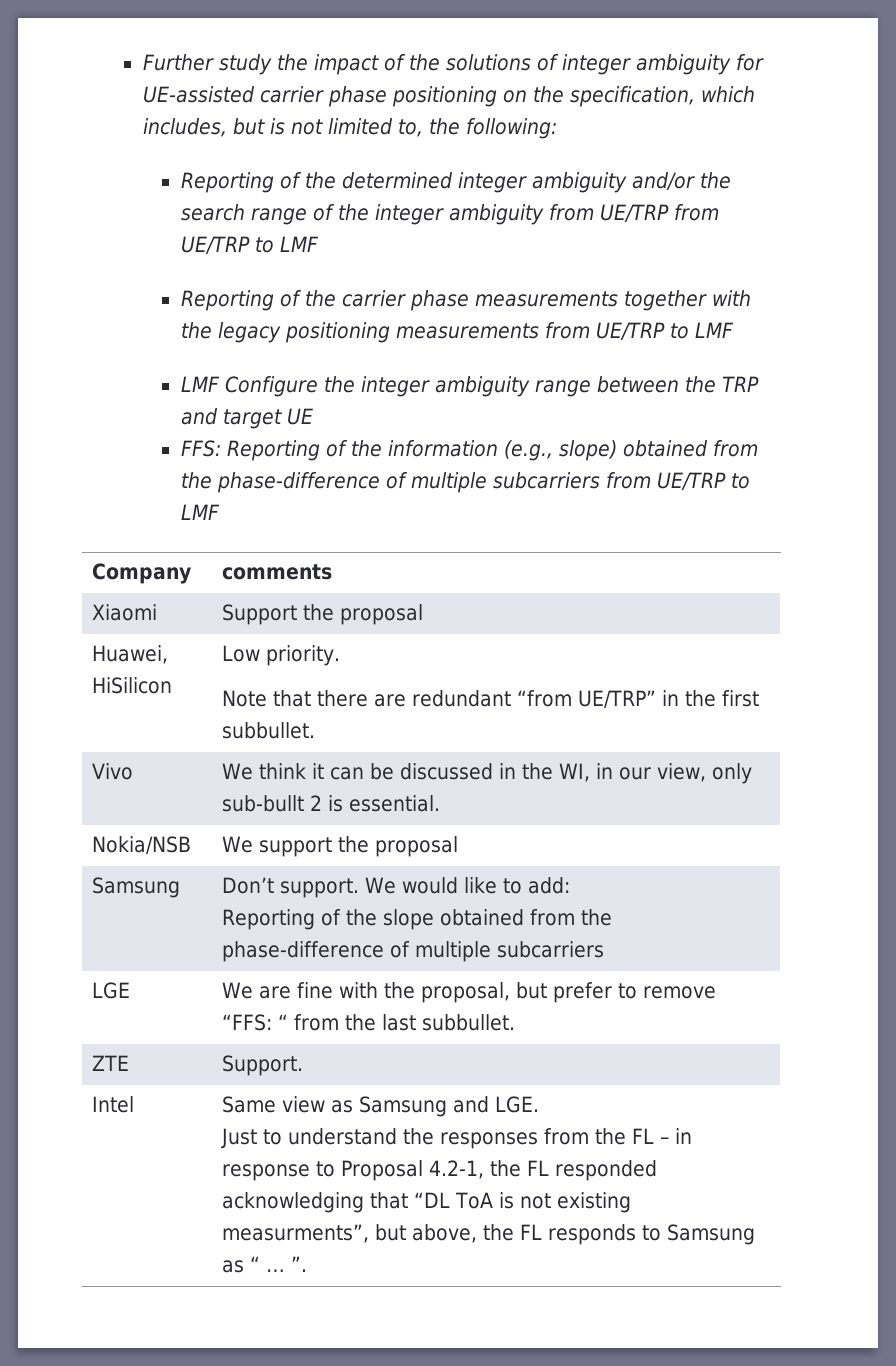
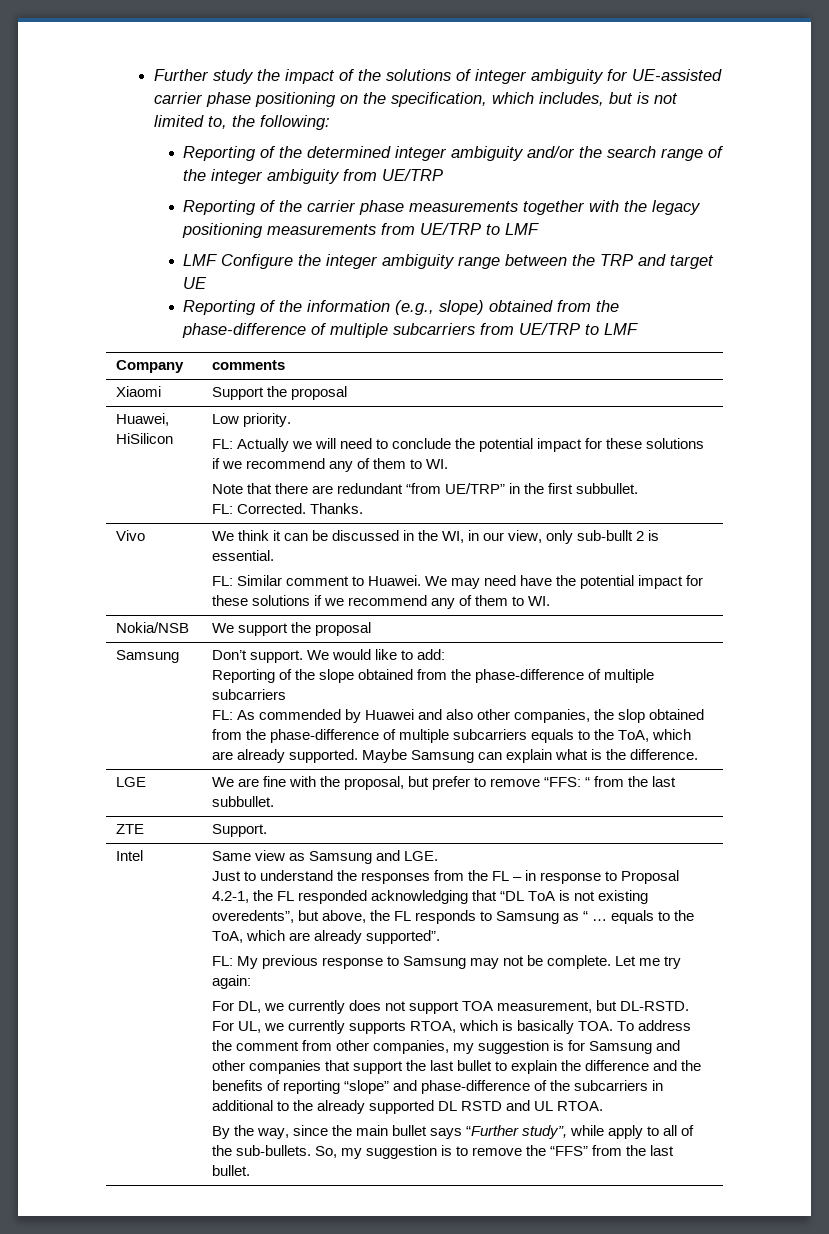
[673,204,719,221] [180,236,319,254] from UE/TRP to LMF -> (444, 175) none
[180,440,221,457] FFS: -> (208, 283) none
(340, 655) none -> [211,438,705,452] [211,458,448,472] // FL: Actually we will need to conclude the potential impact for these solutions if we recommend any of them to WI.
(315, 730) none -> [211,503,363,514] // FL: Corrected. Thanks.
(440, 803) none -> [211,575,704,589] [211,595,550,609] // FL: Similar comment to Huawei. We may need have the potential impact for these solutions if we recommend any of them to WI.
(604, 949) none -> [211,709,705,723] [211,729,692,743] [211,749,699,763] // FL: As commended by Huawei and also other companies, the slop obtained from the phase-difference of multiple subcarriers equals to the ToA, which are already supported. Maybe Samsung can explain what is the difference.
[221,1224,369,1243] measurments”, -> [211,910,294,923] overedents”,
[290,1256,307,1272] ”. -> [611,910,695,924] [211,930,440,944] [211,955,682,969] [211,975,251,989] [211,1000,690,1014] [211,1020,692,1034] [211,1040,681,1054] [211,1060,702,1074] [211,1080,663,1094] [211,1100,603,1114] [211,1125,695,1139] [211,1145,675,1159] [211,1165,250,1176] equals to the ToA, which are already supported”. // FL: My previous response to Samsung may not be complete. Let me try again: // For DL, we currently does not support TOA measurement, but DL-RSTD. For UL, we currently supports RTOA, which is basically TOA. To address the comment from other companies, my suggestion is for Samsung and other companies that support the last bullet to explain the difference and the benefits of reporting “slope” and phase-difference of the subcarriers in additional to the already supported DL RSTD and UL RTOA. // By the way, since the main bullet says “Further study”, while apply to all of the sub-bullets. So, my suggestion is to remove the “FFS” from the last bullet.

